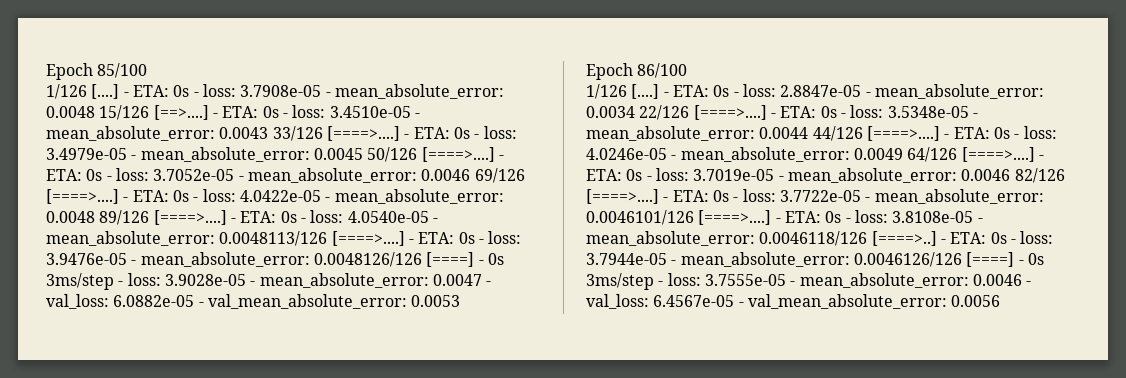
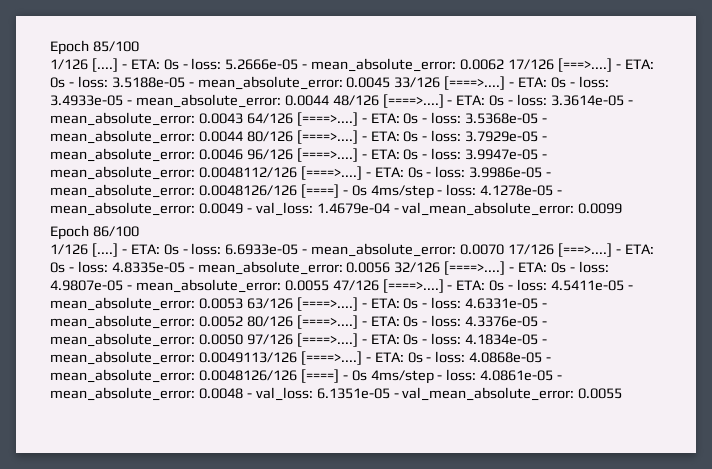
[240,84,504,99] [46,105,420,120] [46,126,269,141] 3.7908e-05 - mean_absolute_error: 0.0048 15/126 [==>....] - ETA: 0s - loss: 3.4510e-05 - mean_absolute_error: 0.0043 -> [225,58,654,72] [50,76,391,90] 5.2666e-05 - mean_absolute_error: 0.0062 17/126 [===>....] - ETA: 0s - loss: 3.5188e-05 - mean_absolute_error: 0.0045
[46,147,504,162] [46,168,525,183] [46,189,504,204] [46,210,438,225] [46,231,522,246] [46,252,504,267] [46,273,492,290] [46,294,461,309] 3.4979e-05 - mean_absolute_error: 0.0045 50/126 [====>....] - ETA: 0s - loss: 3.7052e-05 - mean_absolute_error: 0.0046 69/126 [====>....] - ETA: 0s - loss: 4.0422e-05 - mean_absolute_error: 0.0048 89/126 [====>....] - ETA: 0s - loss: 4.0540e-05 - mean_absolute_error: 0.0048113/126 [====>....] - ETA: 0s - loss: 3.9476e-05 - mean_absolute_error: 0.0048126/126 [====] - 0s 3ms/step - loss: 3.9028e-05 - mean_absolute_error: 0.0047 - val_loss: 6.0882e-05 - val_mean_absolute_error: 0.0053 -> [50,94,633,108] [50,112,548,126] [50,130,548,144] [50,148,548,162] [50,166,552,180] [50,184,563,199] [50,202,623,216] 3.4933e-05 - mean_absolute_error: 0.0044 48/126 [====>....] - ETA: 0s - loss: 3.3614e-05 - mean_absolute_error: 0.0043 64/126 [====>....] - ETA: 0s - loss: 3.5368e-05 - mean_absolute_error: 0.0044 80/126 [====>....] - ETA: 0s - loss: 3.7929e-05 - mean_absolute_error: 0.0046 96/126 [====>....] - ETA: 0s - loss: 3.9947e-05 - mean_absolute_error: 0.0048112/126 [====>....] - ETA: 0s - loss: 3.9986e-05 - mean_absolute_error: 0.0048126/126 [====] - 0s 4ms/step - loss: 4.1278e-05 - mean_absolute_error: 0.0049 - val_loss: 1.4679e-04 - val_mean_absolute_error: 0.0099
[780,84,1044,99] [586,105,978,120] [586,126,1057,141] [586,147,1044,162] [586,168,1065,183] [586,189,1044,204] [586,210,983,225] [586,231,1054,246] [586,252,1044,267] [586,273,1032,290] [586,294,1001,309] 2.8847e-05 - mean_absolute_error: 0.0034 22/126 [====>....] - ETA: 0s - loss: 3.5348e-05 - mean_absolute_error: 0.0044 44/126 [====>....] - ETA: 0s - loss: 4.0246e-05 - mean_absolute_error: 0.0049 64/126 [====>....] - ETA: 0s - loss: 3.7019e-05 - mean_absolute_error: 0.0046 82/126 [====>....] - ETA: 0s - loss: 3.7722e-05 - mean_absolute_error: 0.0046101/126 [====>....] - ETA: 0s - loss: 3.8108e-05 - mean_absolute_error: 0.0046118/126 [====>..] - ETA: 0s - loss: 3.7944e-05 - mean_absolute_error: 0.0046126/126 [====] - 0s 3ms/step - loss: 3.7555e-05 - mean_absolute_error: 0.0046 - val_loss: 6.4567e-05 - val_mean_absolute_error: 0.0056 -> [225,243,654,257] [50,261,609,275] [50,279,633,293] [50,297,548,311] [50,315,548,329] [50,333,548,347] [50,351,552,365] [50,369,563,384] [50,387,623,401] 6.6933e-05 - mean_absolute_error: 0.0070 17/126 [===>....] - ETA: 0s - loss: 4.8335e-05 - mean_absolute_error: 0.0056 32/126 [====>....] - ETA: 0s - loss: 4.9807e-05 - mean_absolute_error: 0.0055 47/126 [====>....] - ETA: 0s - loss: 4.5411e-05 - mean_absolute_error: 0.0053 63/126 [====>....] - ETA: 0s - loss: 4.6331e-05 - mean_absolute_error: 0.0052 80/126 [====>....] - ETA: 0s - loss: 4.3376e-05 - mean_absolute_error: 0.0050 97/126 [====>....] - ETA: 0s - loss: 4.1834e-05 - mean_absolute_error: 0.0049113/126 [====>....] - ETA: 0s - loss: 4.0868e-05 - mean_absolute_error: 0.0048126/126 [====] - 0s 4ms/step - loss: 4.0861e-05 - mean_absolute_error: 0.0048 - val_loss: 6.1351e-05 - val_mean_absolute_error: 0.0055

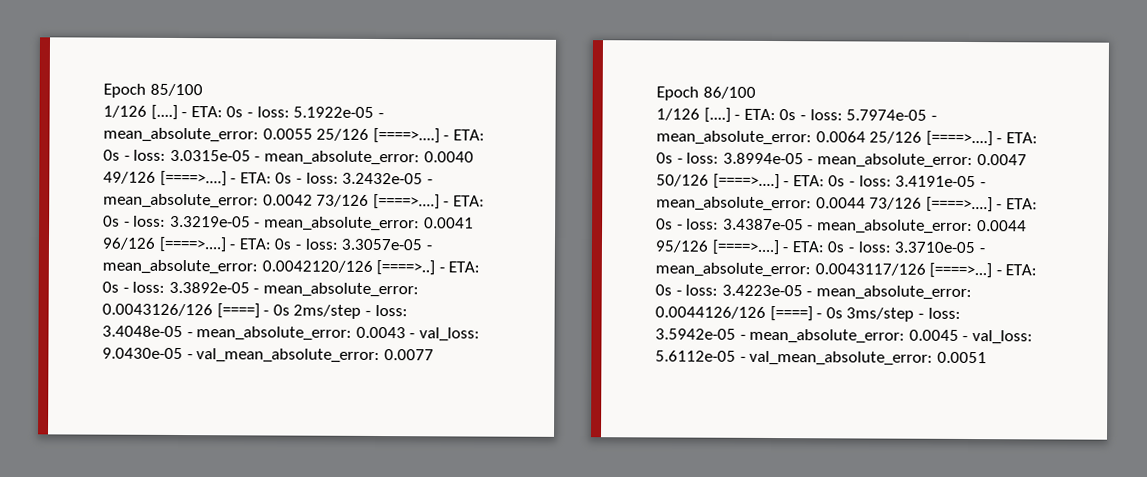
[225,58,654,72] [50,76,609,90] [50,94,633,108] [50,112,548,126] [50,130,548,144] [50,148,243,162] 5.2666e-05 - mean_absolute_error: 0.0062 17/126 [===>....] - ETA: 0s - loss: 3.5188e-05 - mean_absolute_error: 0.0045 33/126 [====>....] - ETA: 0s - loss: 3.4933e-05 - mean_absolute_error: 0.0044 48/126 [====>....] - ETA: 0s - loss: 3.3614e-05 - mean_absolute_error: 0.0043 64/126 [====>....] - ETA: 0s - loss: 3.5368e-05 - mean_absolute_error: 0.0044 80/126 [====>....] - ETA: 0s - loss: 3.7929e-05 - mean_absolute_error: 0.0046 -> [293,106,384,119] [103,127,485,144] [103,149,474,166] [103,170,433,187] [103,193,485,210] [103,215,474,232] 5.1922e-05 - mean_absolute_error: 0.0055 25/126 [====>....] - ETA: 0s - loss: 3.0315e-05 - mean_absolute_error: 0.0040 49/126 [====>....] - ETA: 0s - loss: 3.2432e-05 - mean_absolute_error: 0.0042 73/126 [====>....] - ETA: 0s - loss: 3.3219e-05 - mean_absolute_error: 0.0041
[465,149,548,160] [50,166,552,180] [50,184,563,199] [50,202,623,216] 3.9947e-05 - mean_absolute_error: 0.0048112/126 [====>....] - ETA: 0s - loss: 3.9986e-05 - mean_absolute_error: 0.0048126/126 [====] - 0s 4ms/step - loss: 4.1278e-05 - mean_absolute_error: 0.0049 - val_loss: 1.4679e-04 - val_mean_absolute_error: 0.0099 -> [341,238,432,251] [102,259,481,276] [102,281,419,298] [102,303,408,319] [102,325,480,342] [102,347,434,364] 3.3057e-05 - mean_absolute_error: 0.0042120/126 [====>..] - ETA: 0s - loss: 3.3892e-05 - mean_absolute_error: 0.0043126/126 [====] - 0s 2ms/step - loss: 3.4048e-05 - mean_absolute_error: 0.0043 - val_loss: 9.0430e-05 - val_mean_absolute_error: 0.0077
[225,243,654,257] [50,261,609,275] [50,279,633,293] [50,297,548,311] [50,315,548,329] [50,333,548,347] [50,351,552,365] [50,369,563,384] [50,387,623,401] 6.6933e-05 - mean_absolute_error: 0.0070 17/126 [===>....] - ETA: 0s - loss: 4.8335e-05 - mean_absolute_error: 0.0056 32/126 [====>....] - ETA: 0s - loss: 4.9807e-05 - mean_absolute_error: 0.0055 47/126 [====>....] - ETA: 0s - loss: 4.5411e-05 - mean_absolute_error: 0.0053 63/126 [====>....] - ETA: 0s - loss: 4.6331e-05 - mean_absolute_error: 0.0052 80/126 [====>....] - ETA: 0s - loss: 4.3376e-05 - mean_absolute_error: 0.0050 97/126 [====>....] - ETA: 0s - loss: 4.1834e-05 - mean_absolute_error: 0.0049113/126 [====>....] - ETA: 0s - loss: 4.0868e-05 - mean_absolute_error: 0.0048126/126 [====] - 0s 4ms/step - loss: 4.0861e-05 - mean_absolute_error: 0.0048 - val_loss: 6.1351e-05 - val_mean_absolute_error: 0.0055 -> [846,109,937,121] [656,130,1038,147] [656,152,1027,169] [656,173,986,190] [656,196,1038,213] [656,218,1027,235] [655,239,985,256] [655,262,1038,279] [655,284,972,301] [655,305,961,322] [655,328,1033,345] [655,350,987,366] 5.7974e-05 - mean_absolute_error: 0.0064 25/126 [====>....] - ETA: 0s - loss: 3.8994e-05 - mean_absolute_error: 0.0047 50/126 [====>....] - ETA: 0s - loss: 3.4191e-05 - mean_absolute_error: 0.0044 73/126 [====>....] - ETA: 0s - loss: 3.4387e-05 - mean_absolute_error: 0.0044 95/126 [====>....] - ETA: 0s - loss: 3.3710e-05 - mean_absolute_error: 0.0043117/126 [====>...] - ETA: 0s - loss: 3.4223e-05 - mean_absolute_error: 0.0044126/126 [====] - 0s 3ms/step - loss: 3.5942e-05 - mean_absolute_error: 0.0045 - val_loss: 5.6112e-05 - val_mean_absolute_error: 0.0051

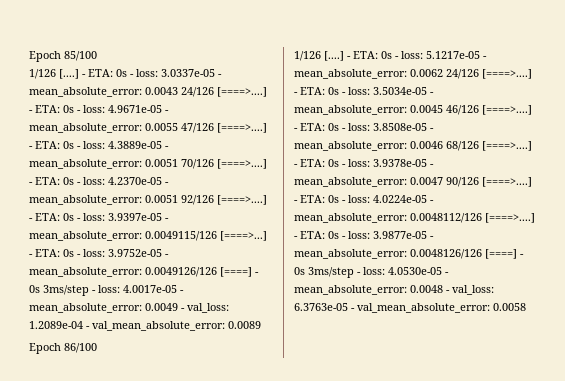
[293,106,384,119] [103,127,485,144] [103,149,474,166] [103,170,433,187] [103,193,485,210] [103,215,474,232] [102,236,432,253] [102,259,481,276] [102,281,419,298] [102,303,408,319] [102,325,480,342] [102,347,434,364] 5.1922e-05 - mean_absolute_error: 0.0055 25/126 [====>....] - ETA: 0s - loss: 3.0315e-05 - mean_absolute_error: 0.0040 49/126 [====>....] - ETA: 0s - loss: 3.2432e-05 - mean_absolute_error: 0.0042 73/126 [====>....] - ETA: 0s - loss: 3.3219e-05 - mean_absolute_error: 0.0041 96/126 [====>....] - ETA: 0s - loss: 3.3057e-05 - mean_absolute_error: 0.0042120/126 [====>..] - ETA: 0s - loss: 3.3892e-05 - mean_absolute_error: 0.0043126/126 [====] - 0s 2ms/step - loss: 3.4048e-05 - mean_absolute_error: 0.0043 - val_loss: 9.0430e-05 - val_mean_absolute_error: 0.0077 -> [161,69,222,77] [29,87,267,97] [29,105,169,113] [29,123,267,133] [29,141,169,149] [29,159,267,169] [29,177,169,185] [29,195,267,205] [29,213,169,221] [29,231,267,241] [29,249,169,257] [29,267,259,277] [29,285,184,296] [29,303,229,313] [29,321,261,331] 3.0337e-05 - mean_absolute_error: 0.0043 24/126 [====>....] - ETA: 0s - loss: 4.9671e-05 - mean_absolute_error: 0.0055 47/126 [====>....] - ETA: 0s - loss: 4.3889e-05 - mean_absolute_error: 0.0051 70/126 [====>....] - ETA: 0s - loss: 4.2370e-05 - mean_absolute_error: 0.0051 92/126 [====>....] - ETA: 0s - loss: 3.9397e-05 - mean_absolute_error: 0.0049115/126 [====>...] - ETA: 0s - loss: 3.9752e-05 - mean_absolute_error: 0.0049126/126 [====] - 0s 3ms/step - loss: 4.0017e-05 - mean_absolute_error: 0.0049 - val_loss: 1.2089e-04 - val_mean_absolute_error: 0.0089
[846,109,937,121] [656,130,1038,147] [656,152,1027,169] [656,173,986,190] [656,196,1038,213] [656,218,1027,235] [655,239,985,256] [655,262,1038,279] [655,284,972,301] [655,305,961,322] [655,328,1033,345] [655,350,987,366] 5.7974e-05 - mean_absolute_error: 0.0064 25/126 [====>....] - ETA: 0s - loss: 3.8994e-05 - mean_absolute_error: 0.0047 50/126 [====>....] - ETA: 0s - loss: 3.4191e-05 - mean_absolute_error: 0.0044 73/126 [====>....] - ETA: 0s - loss: 3.4387e-05 - mean_absolute_error: 0.0044 95/126 [====>....] - ETA: 0s - loss: 3.3710e-05 - mean_absolute_error: 0.0043117/126 [====>...] - ETA: 0s - loss: 3.4223e-05 - mean_absolute_error: 0.0044126/126 [====] - 0s 3ms/step - loss: 3.5942e-05 - mean_absolute_error: 0.0045 - val_loss: 5.6112e-05 - val_mean_absolute_error: 0.0051 -> [426,51,487,59] [294,69,532,79] [294,87,434,95] [294,105,532,115] [294,123,434,131] [294,141,532,151] [294,159,434,167] [294,177,532,187] [294,195,434,203] [294,213,535,223] [294,231,434,239] [294,249,524,259] [294,267,449,278] [294,285,494,295] [294,303,526,313] 5.1217e-05 - mean_absolute_error: 0.0062 24/126 [====>....] - ETA: 0s - loss: 3.5034e-05 - mean_absolute_error: 0.0045 46/126 [====>....] - ETA: 0s - loss: 3.8508e-05 - mean_absolute_error: 0.0046 68/126 [====>....] - ETA: 0s - loss: 3.9378e-05 - mean_absolute_error: 0.0047 90/126 [====>....] - ETA: 0s - loss: 4.0224e-05 - mean_absolute_error: 0.0048112/126 [====>....] - ETA: 0s - loss: 3.9877e-05 - mean_absolute_error: 0.0048126/126 [====] - 0s 3ms/step - loss: 4.0530e-05 - mean_absolute_error: 0.0048 - val_loss: 6.3763e-05 - val_mean_absolute_error: 0.0058

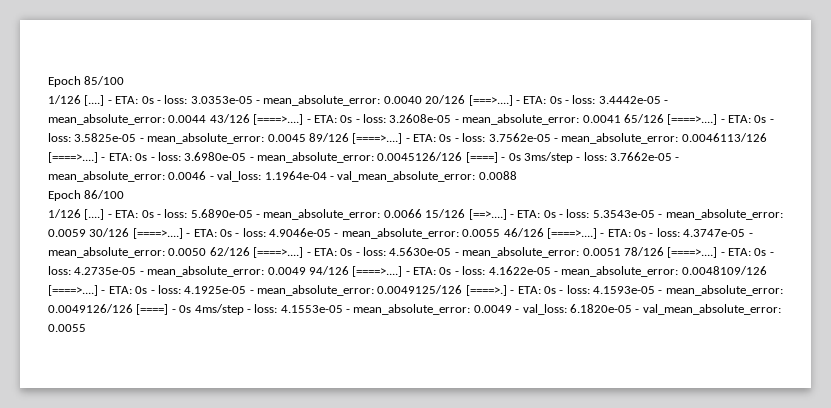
[161,69,222,77] [29,87,267,97] [29,105,169,113] [29,123,267,133] [29,141,169,149] [29,159,267,169] [29,177,169,185] [29,195,267,205] [29,213,169,221] [29,231,267,241] [29,249,169,257] [29,267,259,277] [29,285,184,296] [29,303,229,313] [29,321,261,331] 3.0337e-05 - mean_absolute_error: 0.0043 24/126 [====>....] - ETA: 0s - loss: 4.9671e-05 - mean_absolute_error: 0.0055 47/126 [====>....] - ETA: 0s - loss: 4.3889e-05 - mean_absolute_error: 0.0051 70/126 [====>....] - ETA: 0s - loss: 4.2370e-05 - mean_absolute_error: 0.0051 92/126 [====>....] - ETA: 0s - loss: 3.9397e-05 - mean_absolute_error: 0.0049115/126 [====>...] - ETA: 0s - loss: 3.9752e-05 - mean_absolute_error: 0.0049126/126 [====] - 0s 3ms/step - loss: 4.0017e-05 - mean_absolute_error: 0.0049 - val_loss: 1.2089e-04 - val_mean_absolute_error: 0.0089 -> [190,95,669,106] [48,114,774,125] [48,133,767,144] [48,152,680,163] [48,171,517,182] 3.0353e-05 - mean_absolute_error: 0.0040 20/126 [===>....] - ETA: 0s - loss: 3.4442e-05 - mean_absolute_error: 0.0044 43/126 [====>....] - ETA: 0s - loss: 3.2608e-05 - mean_absolute_error: 0.0041 65/126 [====>....] - ETA: 0s - loss: 3.5825e-05 - mean_absolute_error: 0.0045 89/126 [====>....] - ETA: 0s - loss: 3.7562e-05 - mean_absolute_error: 0.0046113/126 [====>....] - ETA: 0s - loss: 3.6980e-05 - mean_absolute_error: 0.0045126/126 [====] - 0s 3ms/step - loss: 3.7662e-05 - mean_absolute_error: 0.0046 - val_loss: 1.1964e-04 - val_mean_absolute_error: 0.0088
[426,51,487,59] [294,69,532,79] [294,87,434,95] [294,105,443,115] 5.1217e-05 - mean_absolute_error: 0.0062 24/126 [====>....] - ETA: 0s - loss: 3.5034e-05 - mean_absolute_error: 0.0045 -> [190,209,783,220] [48,228,501,239] 5.6890e-05 - mean_absolute_error: 0.0066 15/126 [==>....] - ETA: 0s - loss: 5.3543e-05 - mean_absolute_error: 0.0059 30/126 [====>....] - ETA: 0s - loss: 4.9046e-05 - mean_absolute_error: 0.0055
[373,123,434,131] [294,141,532,151] [294,159,434,167] [294,177,532,187] [294,195,434,203] [294,213,535,223] [294,231,434,239] [294,249,524,259] [294,267,449,278] [294,285,494,295] [294,303,526,313] 3.8508e-05 - mean_absolute_error: 0.0046 68/126 [====>....] - ETA: 0s - loss: 3.9378e-05 - mean_absolute_error: 0.0047 90/126 [====>....] - ETA: 0s - loss: 4.0224e-05 - mean_absolute_error: 0.0048112/126 [====>....] - ETA: 0s - loss: 3.9877e-05 - mean_absolute_error: 0.0048126/126 [====] - 0s 3ms/step - loss: 4.0530e-05 - mean_absolute_error: 0.0048 - val_loss: 6.3763e-05 - val_mean_absolute_error: 0.0058 -> [683,229,753,237] [48,247,774,258] [48,266,767,277] [48,285,783,296] [48,304,781,315] [48,324,86,332] 4.3747e-05 - mean_absolute_error: 0.0050 62/126 [====>....] - ETA: 0s - loss: 4.5630e-05 - mean_absolute_error: 0.0051 78/126 [====>....] - ETA: 0s - loss: 4.2735e-05 - mean_absolute_error: 0.0049 94/126 [====>....] - ETA: 0s - loss: 4.1622e-05 - mean_absolute_error: 0.0048109/126 [====>....] - ETA: 0s - loss: 4.1925e-05 - mean_absolute_error: 0.0049125/126 [====>.] - ETA: 0s - loss: 4.1593e-05 - mean_absolute_error: 0.0049126/126 [====] - 0s 4ms/step - loss: 4.1553e-05 - mean_absolute_error: 0.0049 - val_loss: 6.1820e-05 - val_mean_absolute_error: 0.0055

